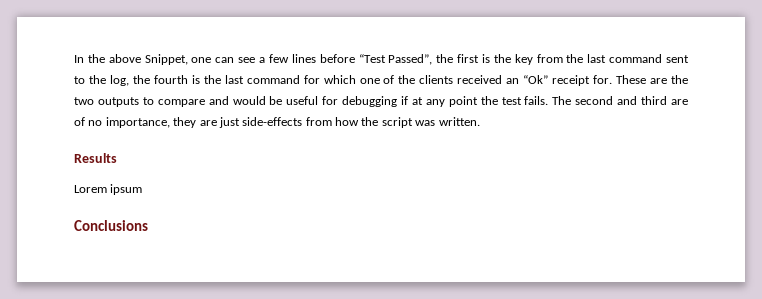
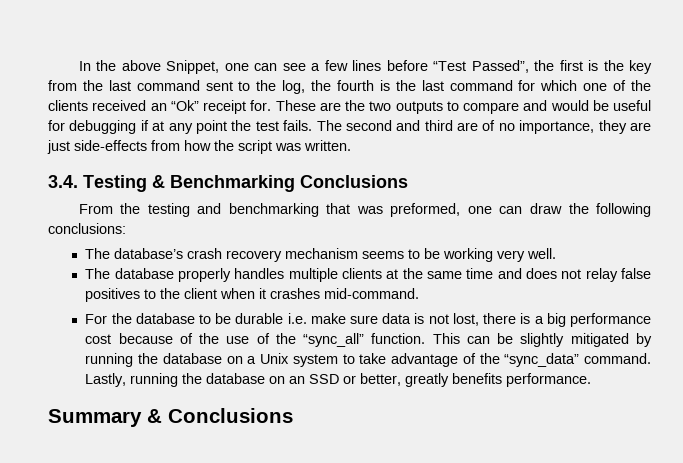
[74,153,117,163] [74,184,143,195] Results // Lorem ipsum // -> [48,175,408,192] [78,203,652,217] [48,223,126,234] [85,248,557,262] [85,268,652,282] [85,288,420,302] [85,313,651,327] [85,333,652,347] [85,353,651,367] [85,373,592,387] [48,409,162,427] 3.4. Testing & Benchmarking Conclusions // From the testing and benchmarking that was preformed, one can draw the following conclusions: // The database’s crash recovery mechanism seems to be working very well. // The database properly handles multiple clients at the same time and does not relay false positives to the client when it crashes mid-command. // For the database to be durable i.e. make sure data is not lost, there is a big performance cost because of the use of the “sync_all” function. This can be slightly mitigated by running the database on a Unix system to take advantage of the “sync_data” command. Lastly, running the database on an SSD or better, greatly benefits performance. // Summary &

